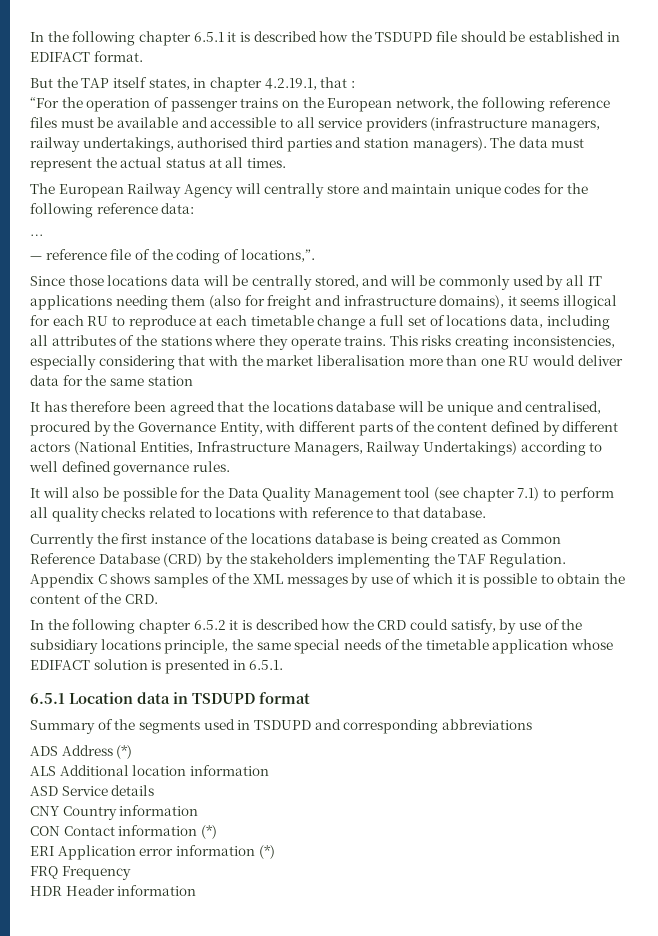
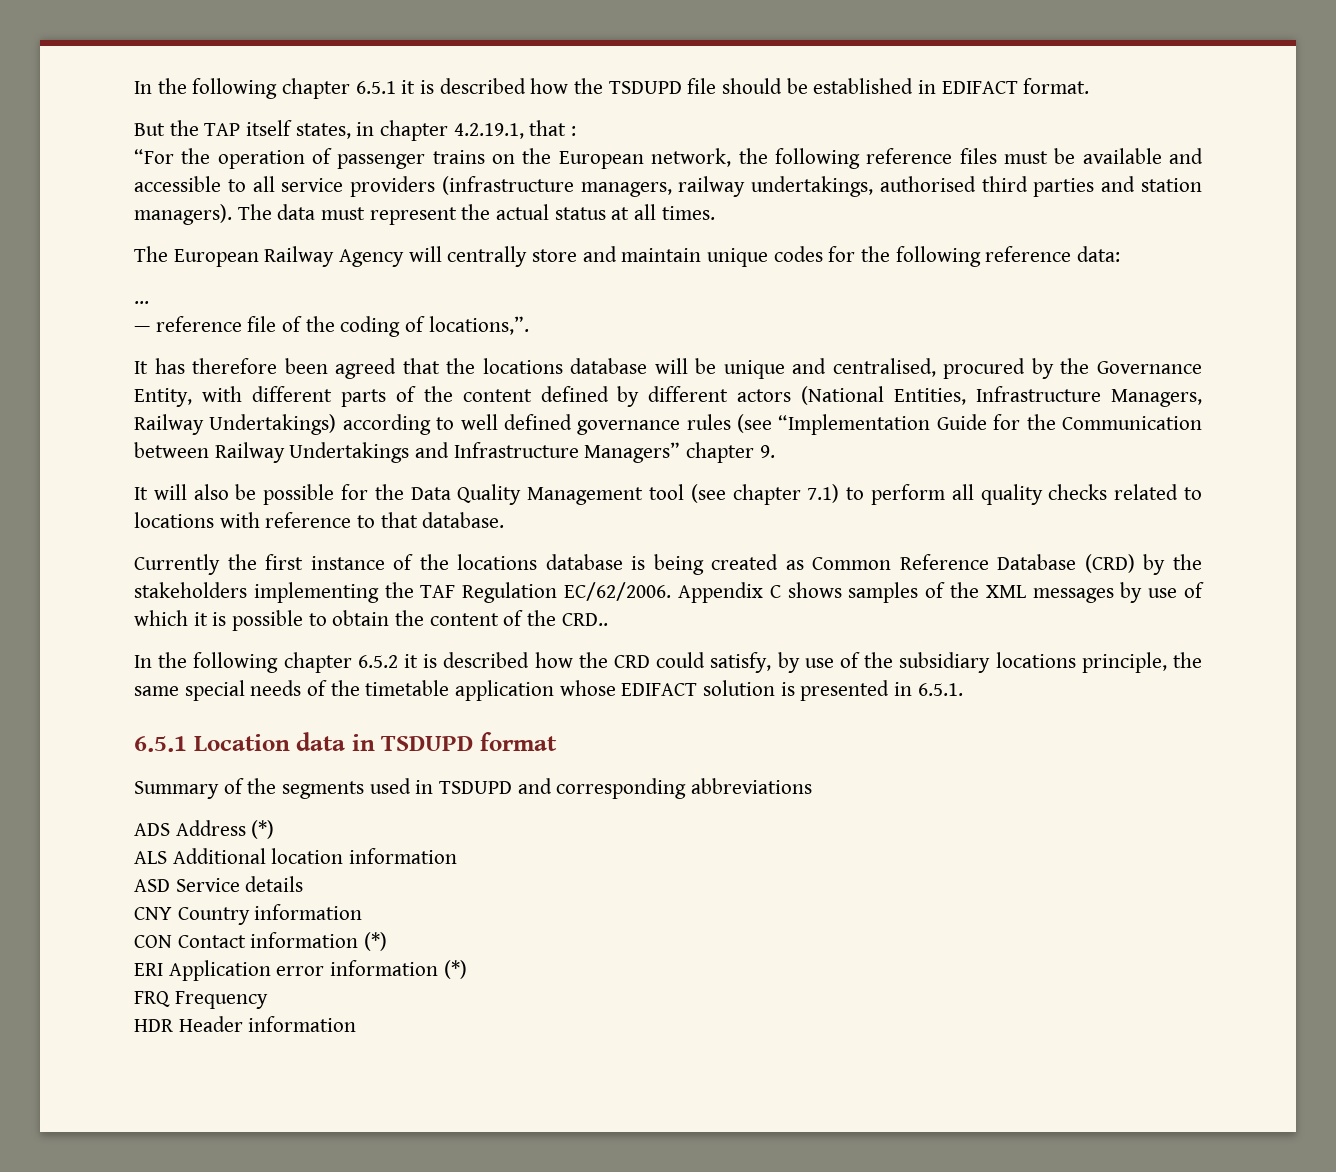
[30,275,602,290] [30,295,618,310] [30,315,610,330] [30,335,615,350] [30,355,623,370] [30,375,193,386] // Since those locations data will be centrally stored, and will be commonly used by all IT applications needing them (also for freight and infrastructure domains), it seems illogical for each RU to reproduce at each timetable change a full set of locations data, including all attributes of the stations where they operate trains. This risks creating inconsistencies, especially considering that with the market liberalisation more than one RU would deliver data for the same station -> (529, 325) none
[192,461,230,472] rules. -> [686,414,1202,435] [134,442,775,463] rules (see “Implementation Guide for the Communication between Railway Undertakings and Infrastructure Managers” chapter 9.
[488,553,566,568] Regulation. -> [462,582,672,603] Regulation EC/62/2006.
[124,594,158,604] CRD. -> [561,613,608,626] CRD..

